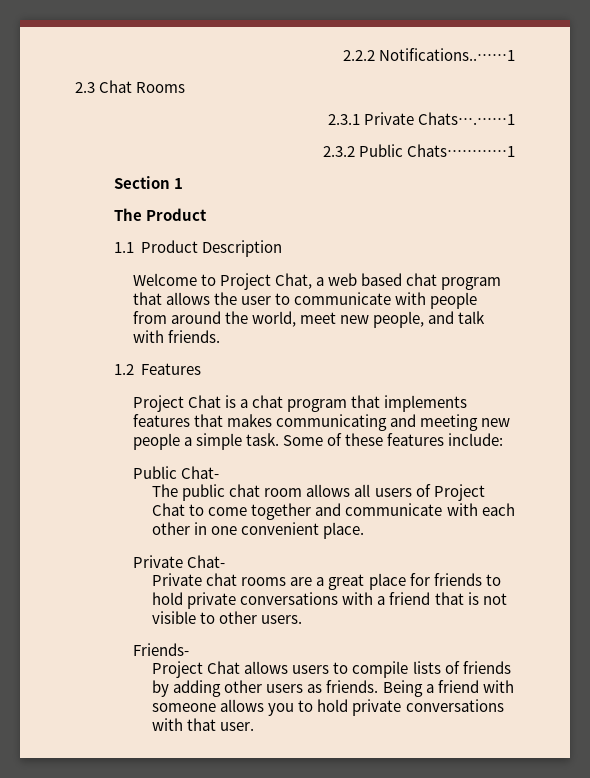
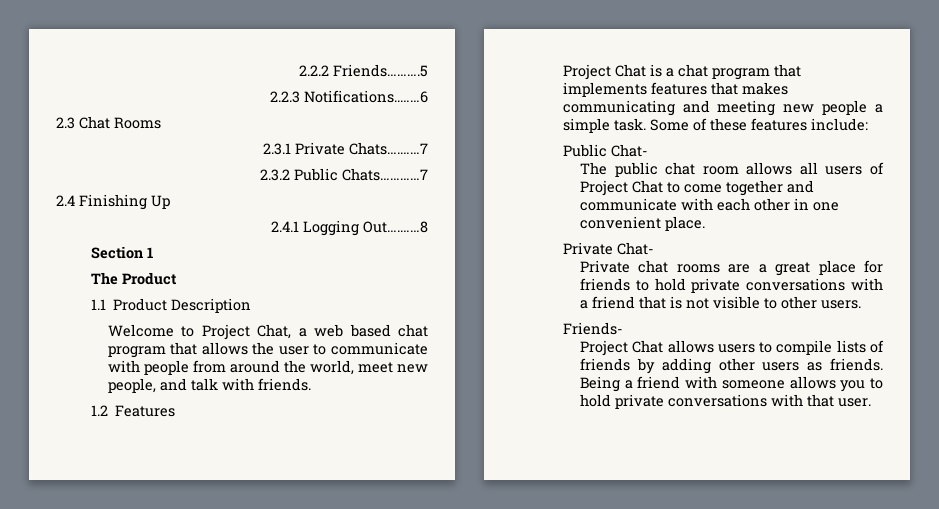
[379,48,515,61] Notifications..……1 -> [333,64,428,77] [270,90,428,103] Friends……….5 // 2.2.3 Notifications..……6
[418,112,515,125] Chats….……1 -> [349,142,428,155] Chats….……7
[407,144,515,157] Chats…………1 -> [342,168,428,181] [56,194,170,210] [271,220,428,236] Chats…………7 // 2.4 Finishing Up // 2.4.1 Logging Out….……8

